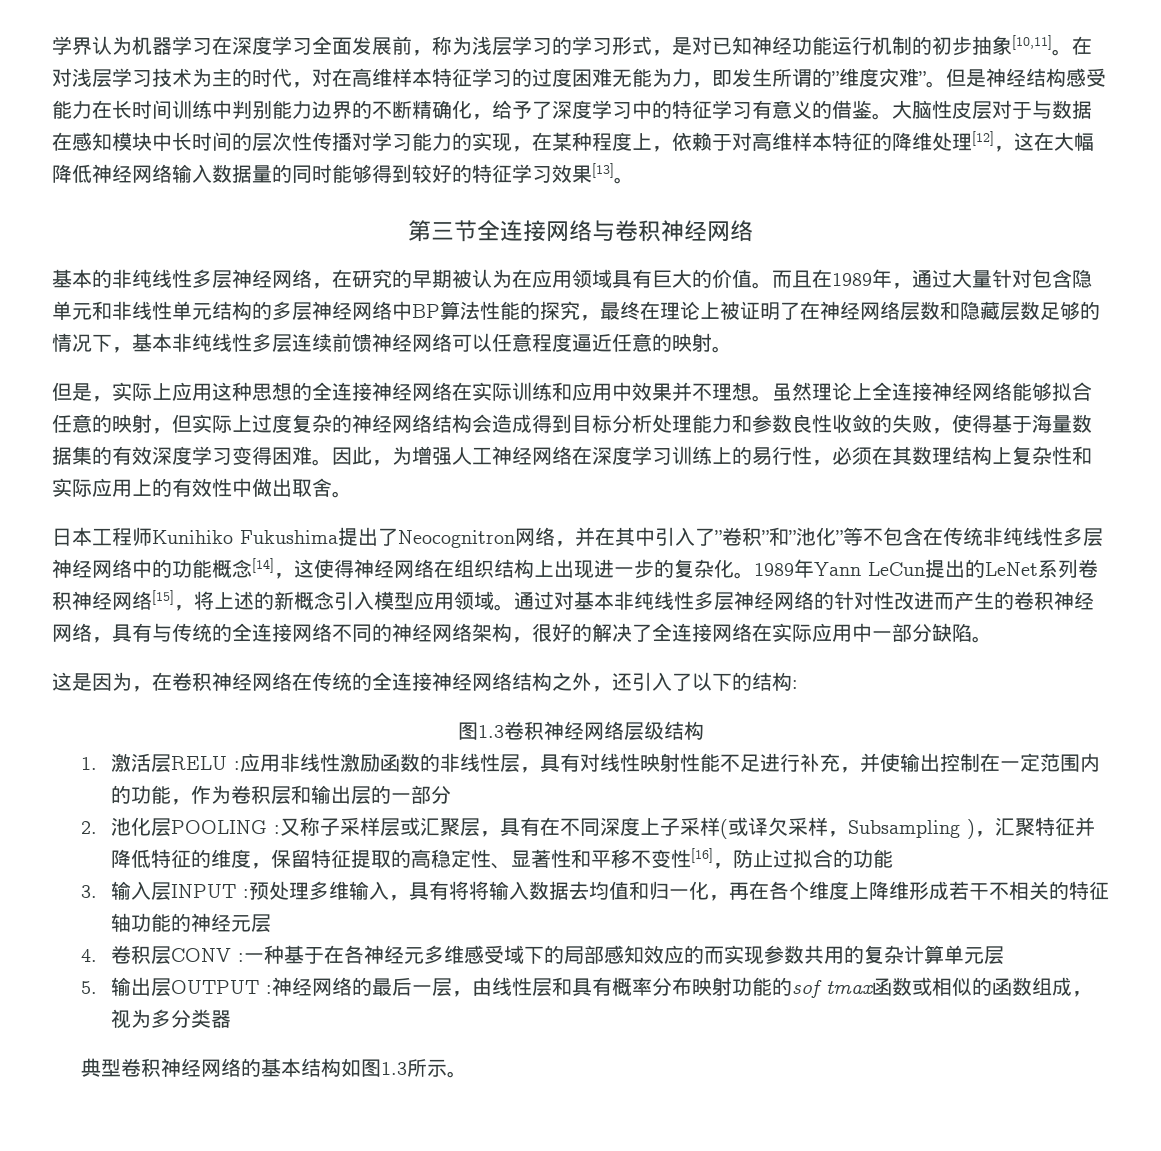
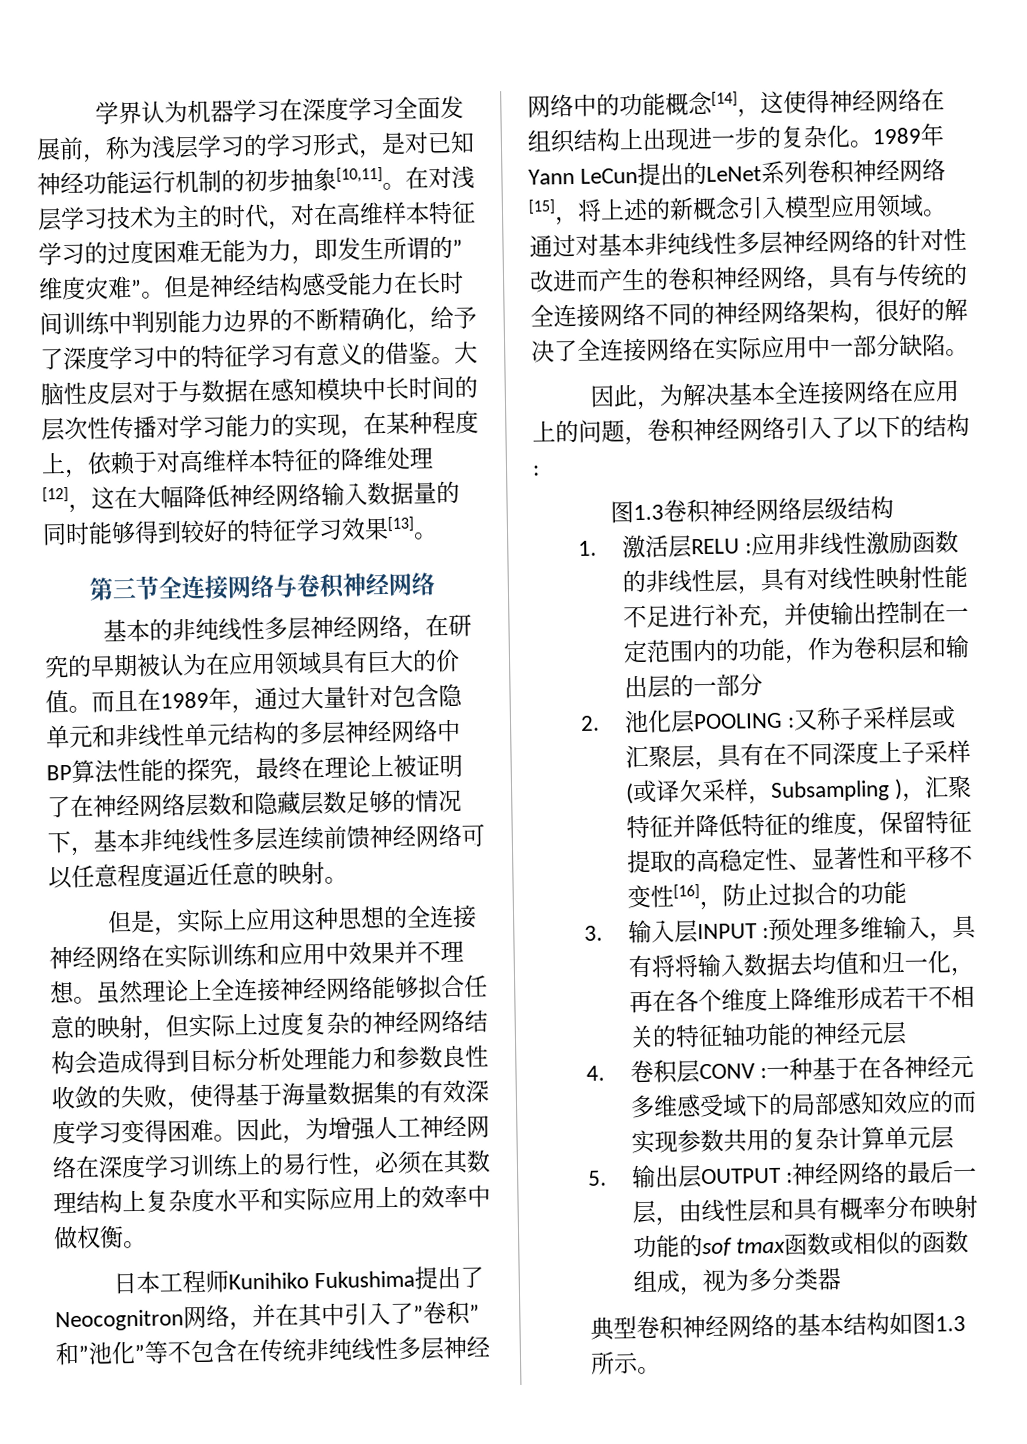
[1052,446,1072,465] 性 -> [191,1188,261,1213] 度水平
[172,478,332,497] 有效性中做出取舍 -> [421,1184,491,1209] [53,1225,124,1250] 效率中做权衡
[52,672,632,692] 这是因为，在卷积神经网络在传统的全连接神经网络结构之外，还 -> [590,379,961,411] [532,416,786,446] 因此，为解决基本全连接网络在应用上的问题，卷积神经网络

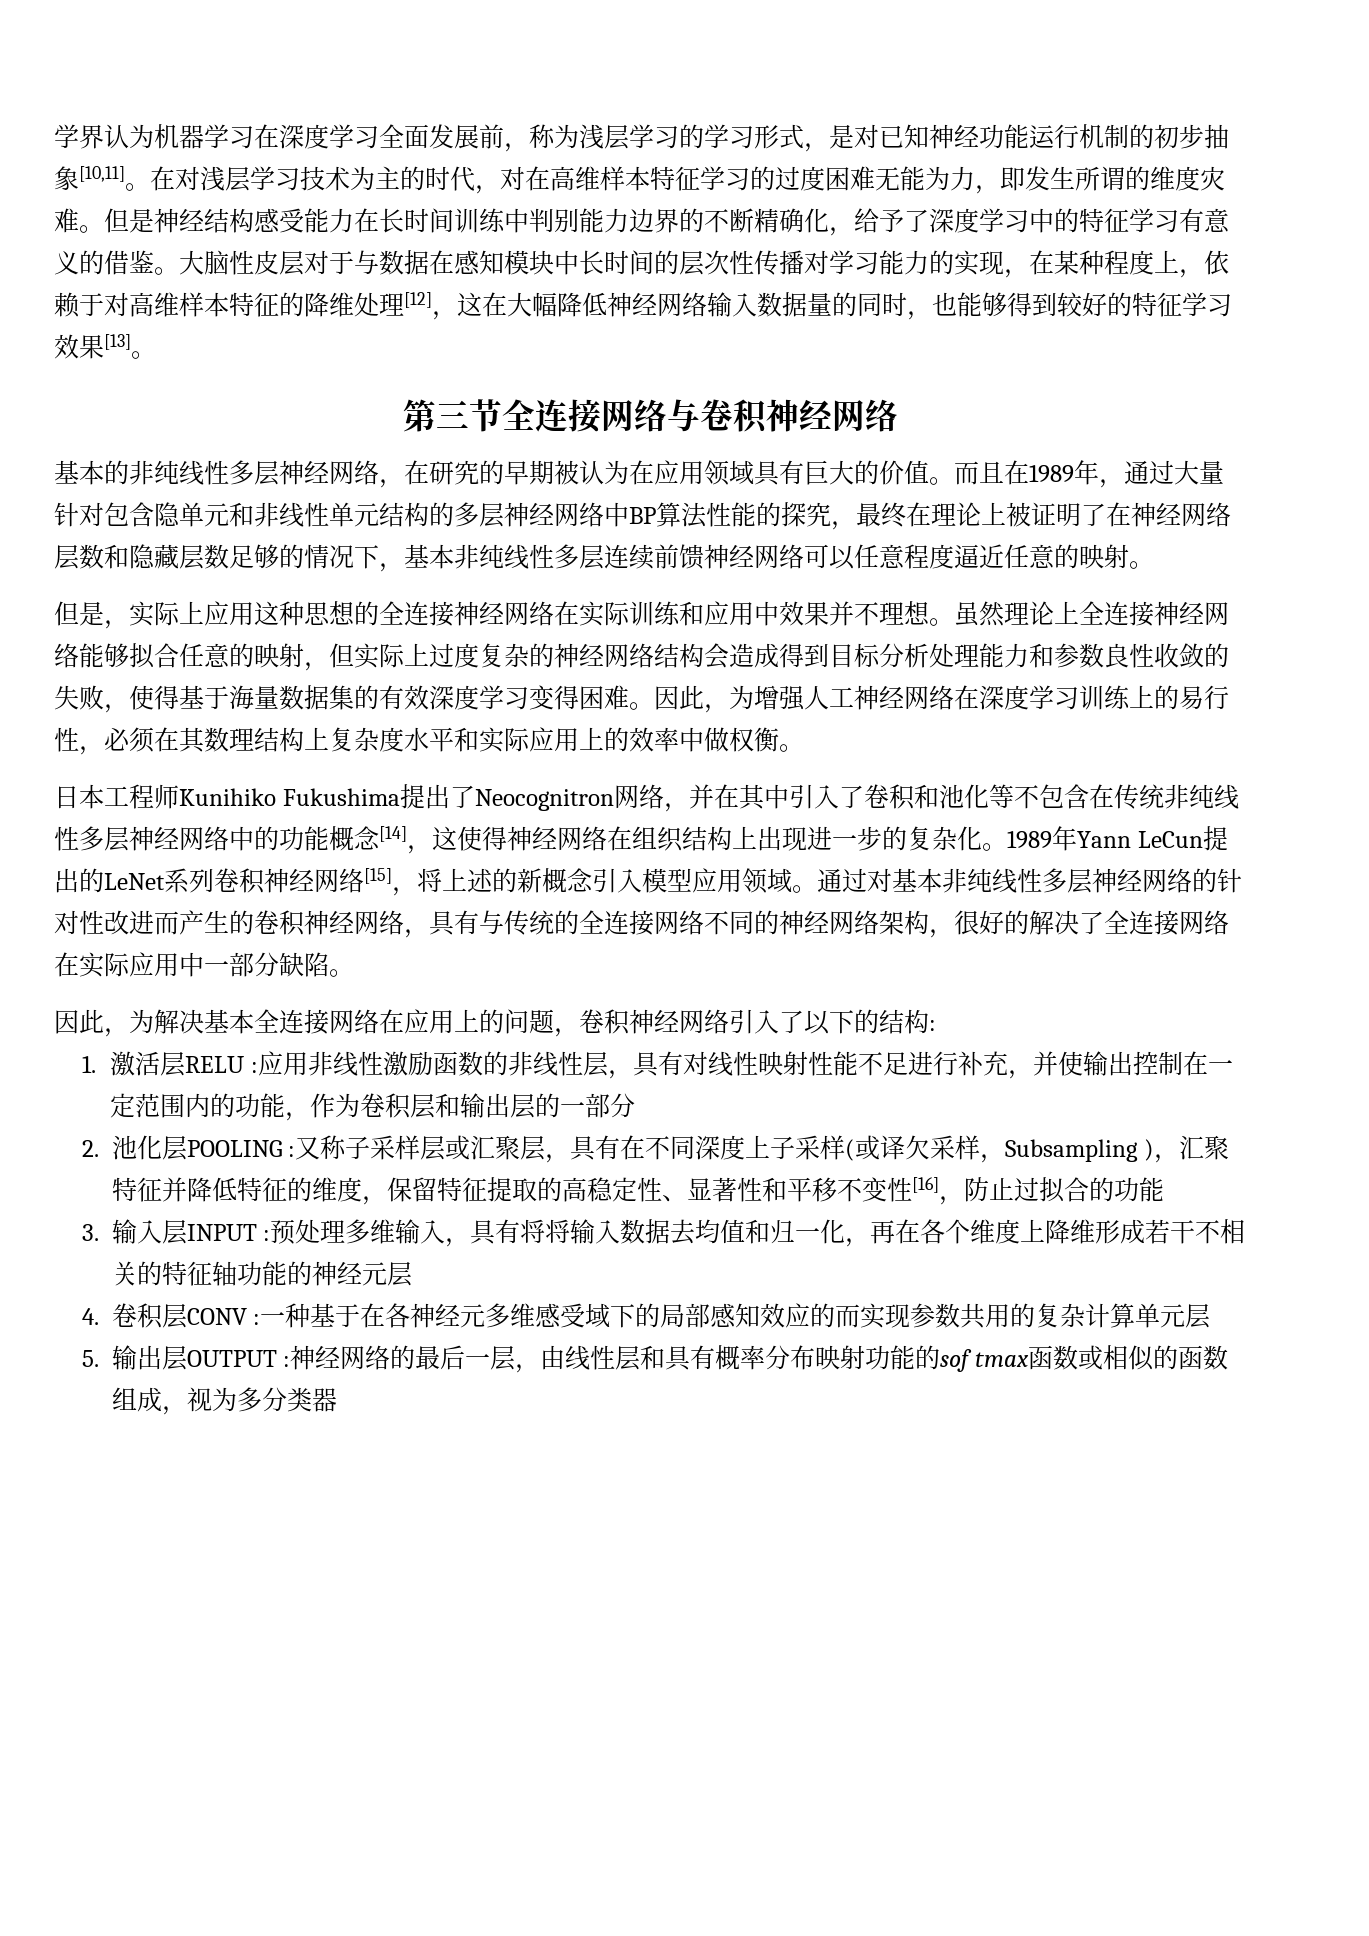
[452,239,463,256] ” -> (1150, 178) none
[131,279,142,296] ” -> (79, 220) none
(90, 533) none -> [907,292,957,320] ，也
[413,1300,480,1326] [55,1341,145,1366] ”卷积”和”池化” -> [863,784,989,810] 卷积和池化
[610,496,894,524] // 图1.3卷积神经网络层级结构 -> (936, 1025) none
[589,1311,966,1341] [589,1351,661,1375] // 典型卷积神经网络的基本结构如图1.3所示。 -> (337, 1400) none

